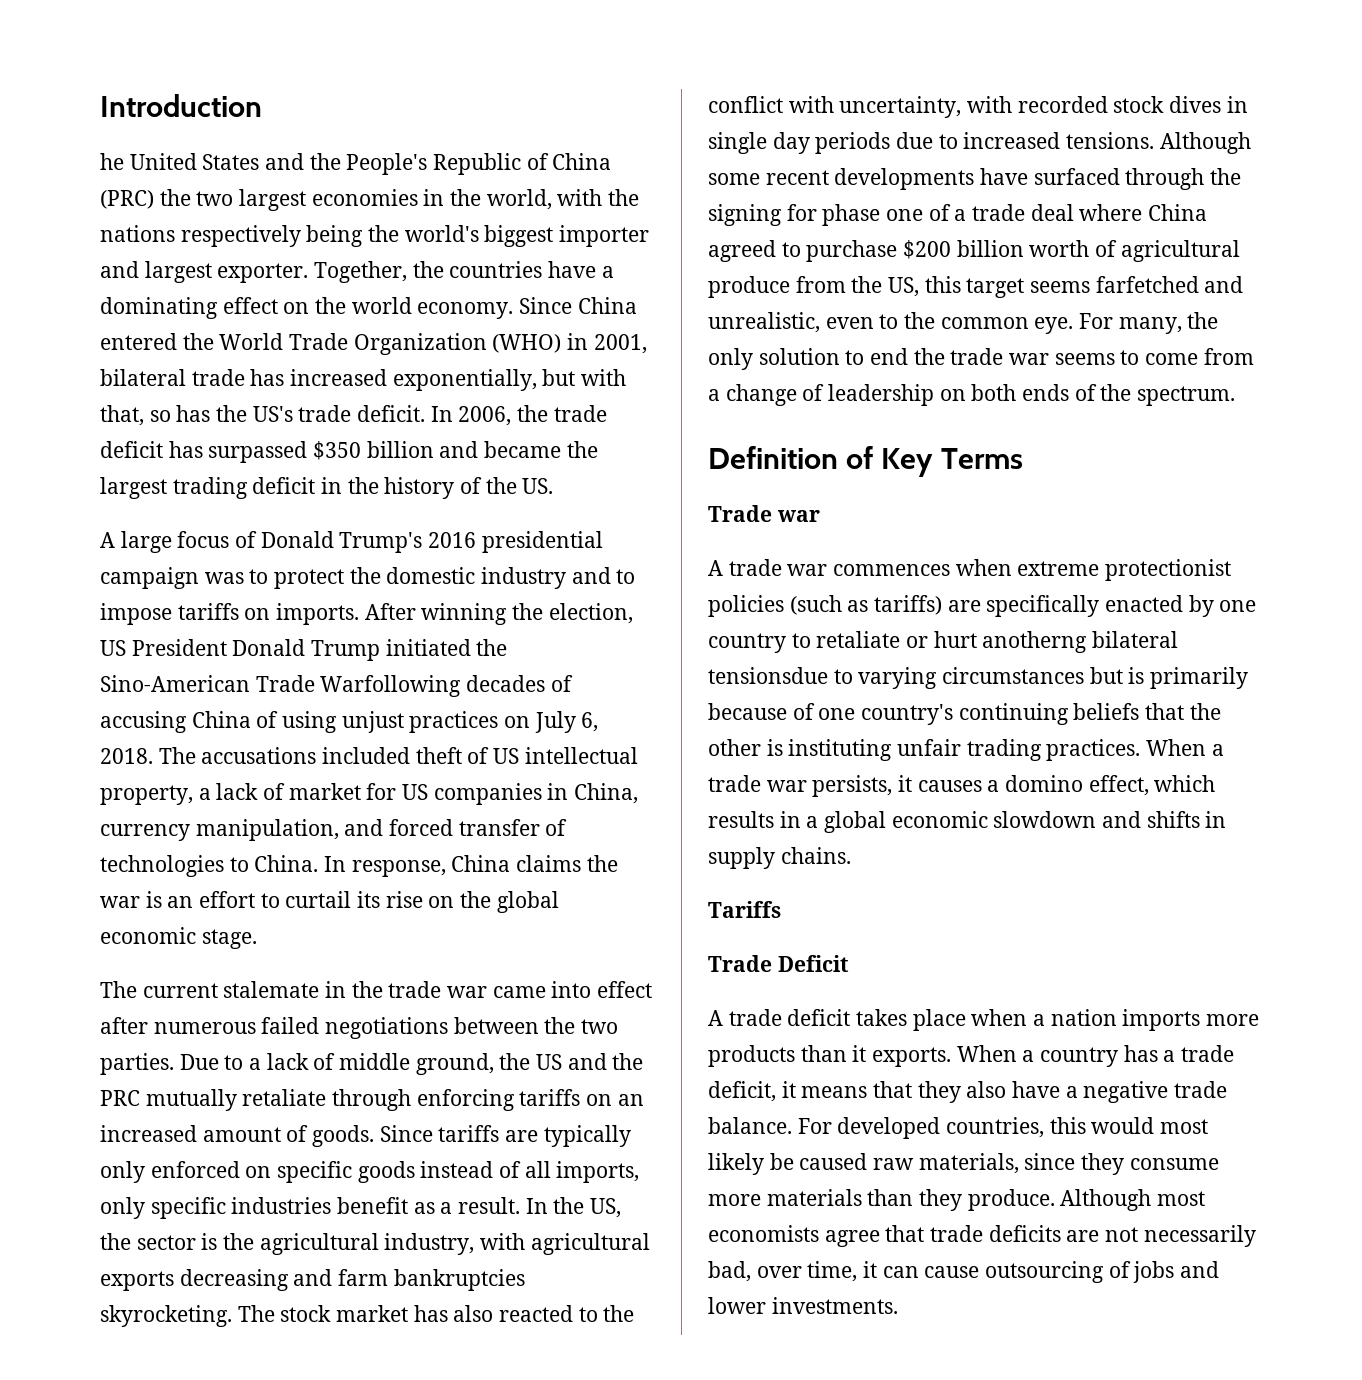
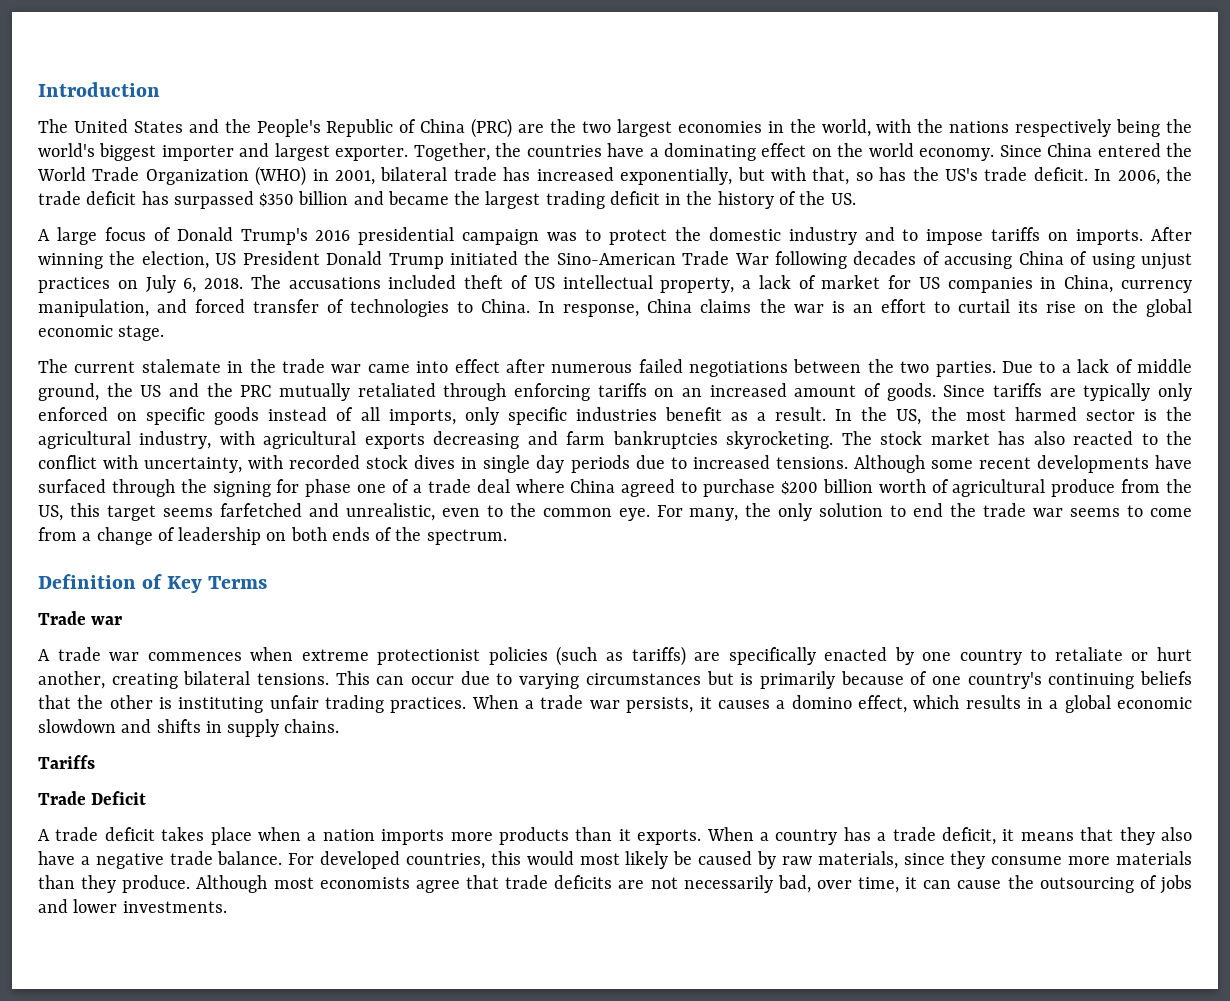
[100,153,124,170] he -> [38,119,68,133] The
(154, 199) none -> [518,124,545,133] are
[320,675,462,697] Warfollowing -> [734,251,848,269] War following
[242,1089,327,1106] retaliate -> [357,383,436,397] retaliated
(131, 1241) none -> [965,407,1077,421] most harmed
[982,631,1179,653] [708,667,828,684] anotherng bilateral tensionsdue -> [38,671,490,689] another, creating bilateral tensions. This can occur due
(868, 1161) none -> [757,851,776,869] by
(980, 1272) none -> [1007,875,1034,889] the

